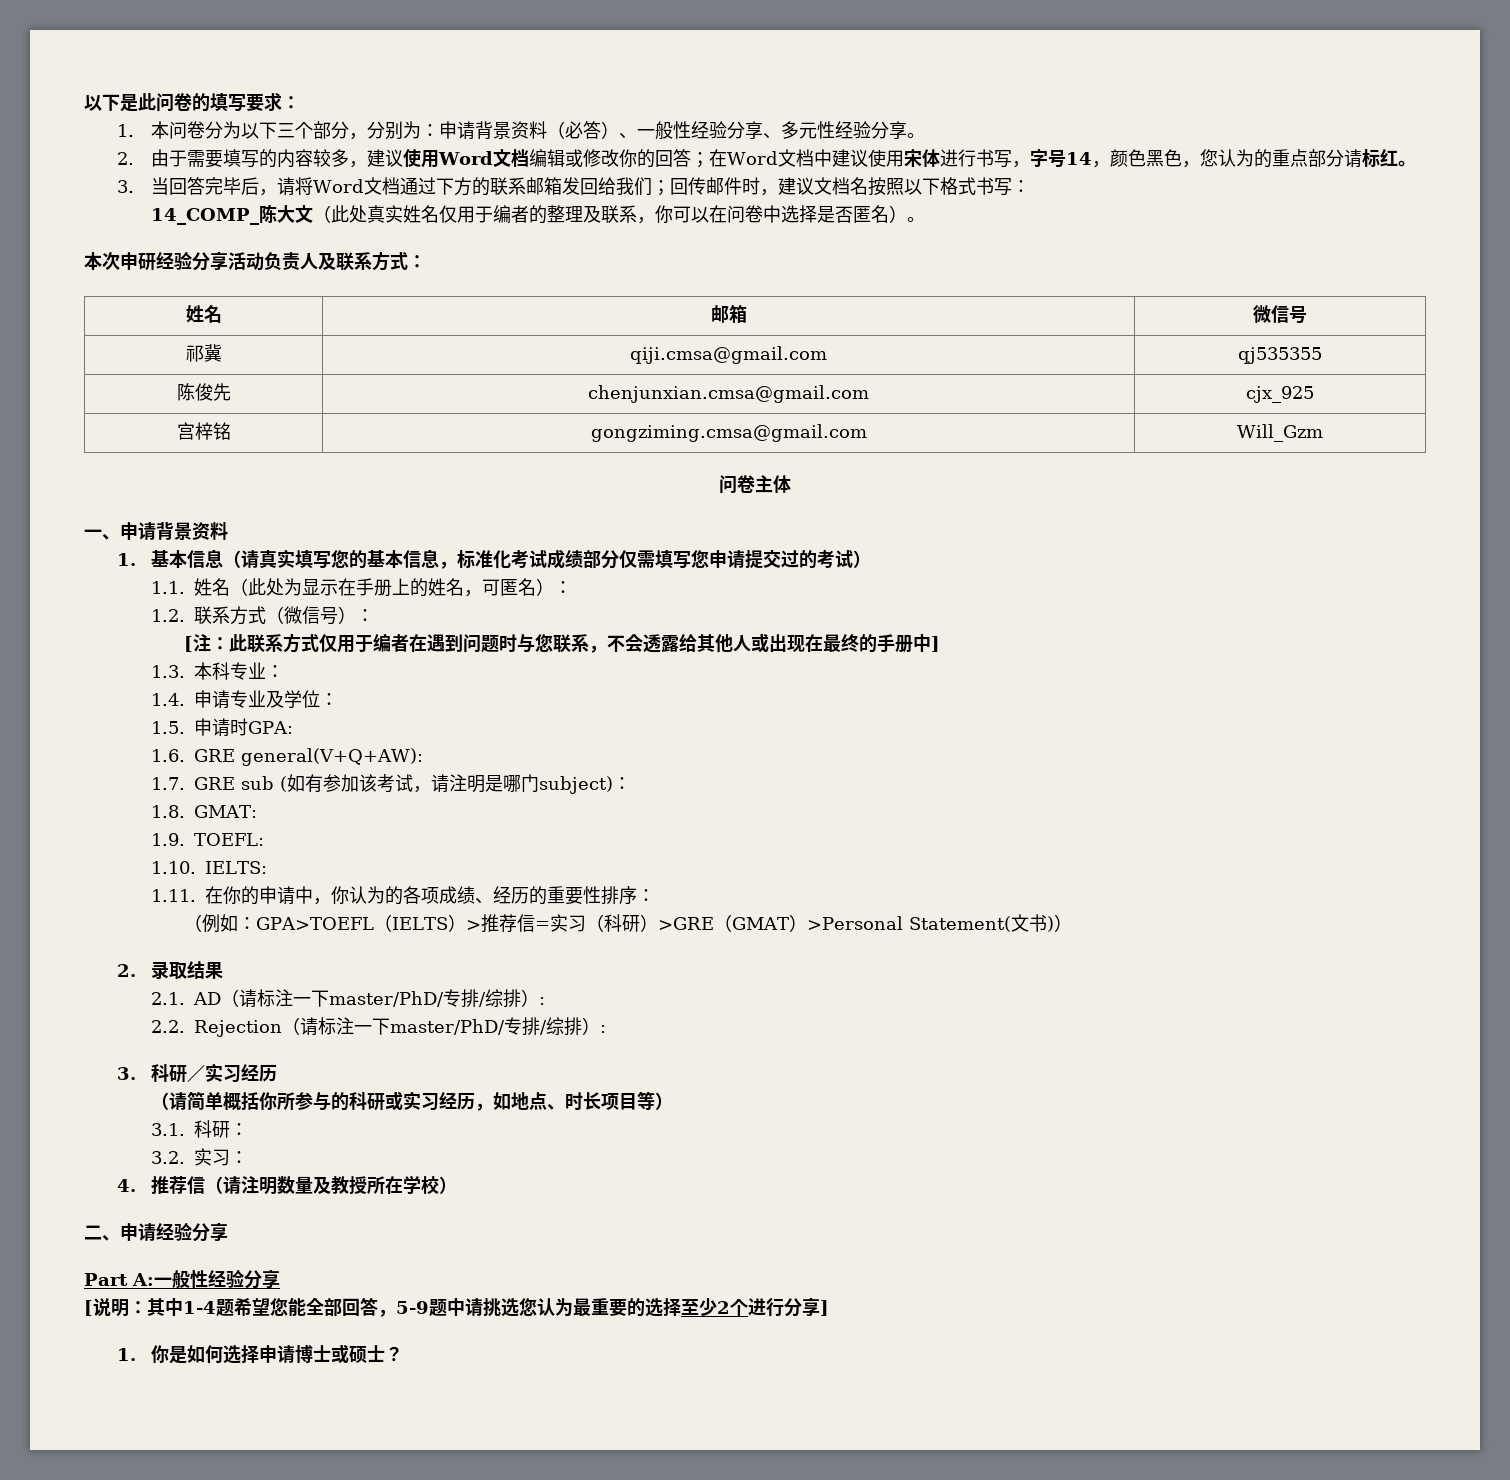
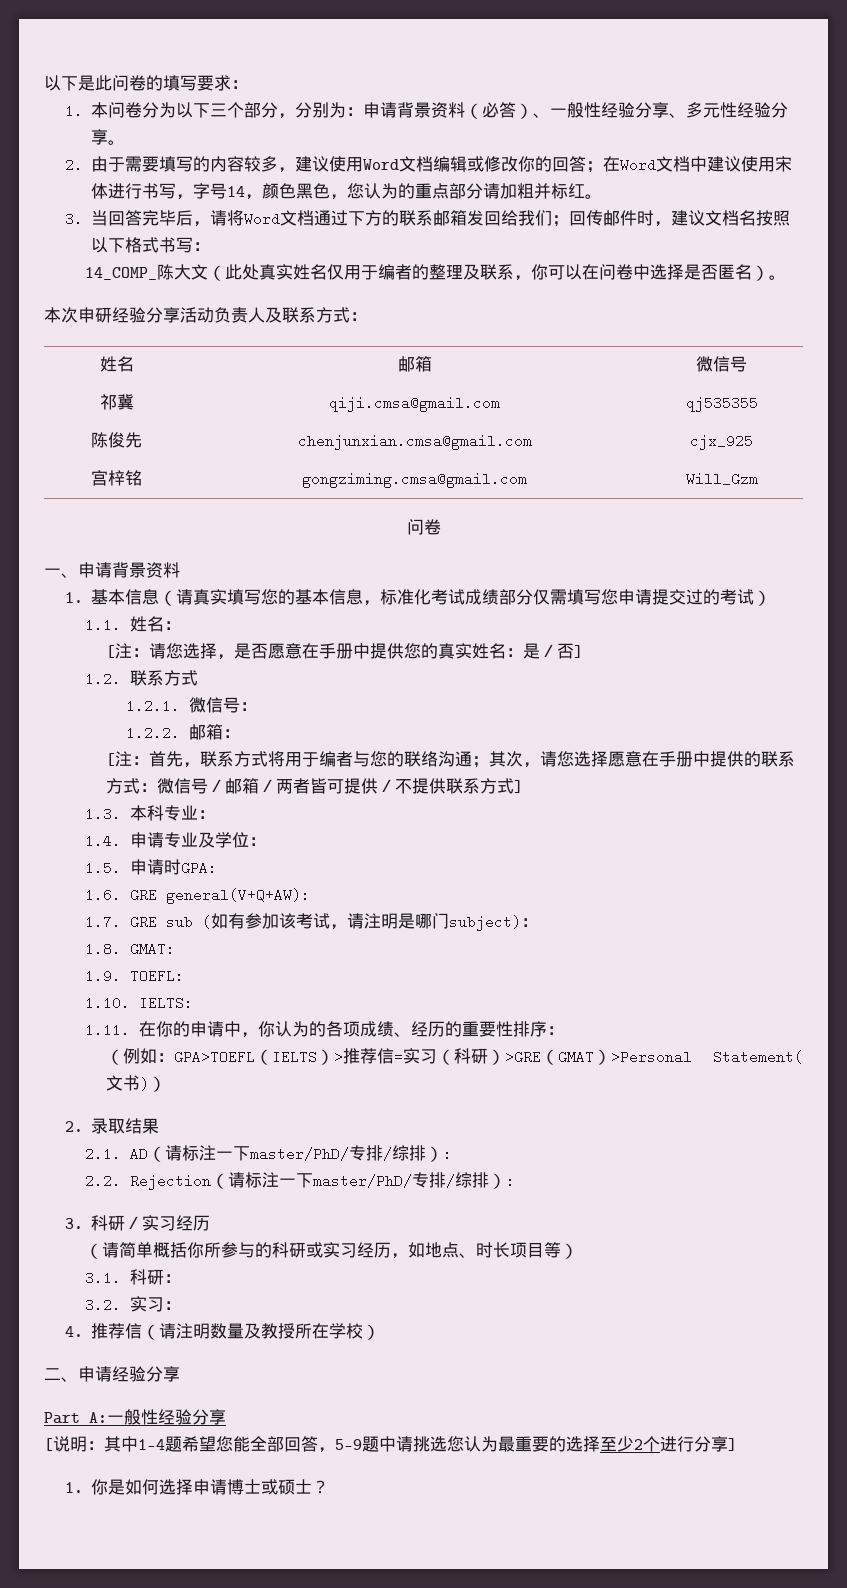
(1362, 158) none -> [500,183,552,199] 加粗并
[755,475,791,493] 主体 -> (441, 527) none
[229,578,572,597] [150,606,374,625] [184,633,932,653] （此处为显示在手册上的姓名，可匿名）： // 1.2.联系方式（微信号）： // [注：此联系方式仅用于编者在遇到问题时与您联系，不会透露给其他人或出现在最终的手册中 -> [163,621,181,630] [105,643,583,660] [85,670,198,686] [126,697,257,713] [126,724,240,740] [105,751,795,768] [105,778,514,794] ： // [注：请您选择，是否愿意在手册中提供您的真实姓名：是／否] // 1.2.联系方式 // 1.2.1.微信号： // 1.2.2.邮箱： // [注：首先，联系方式将用于编者与您的联络沟通；其次，请您选择愿意在手册中提供的联系方式：微信号／邮箱／两者皆可提供／不提供联系方式

